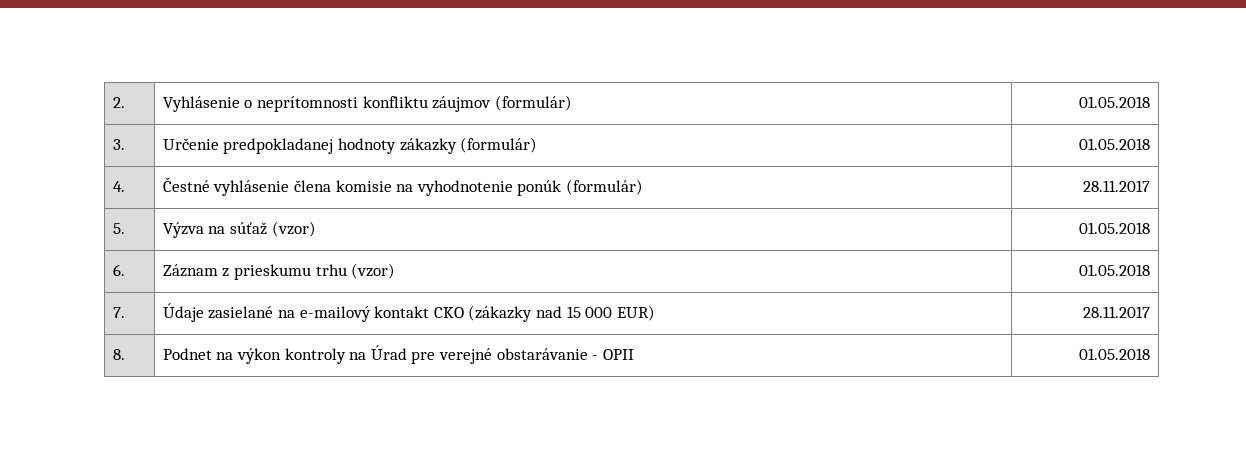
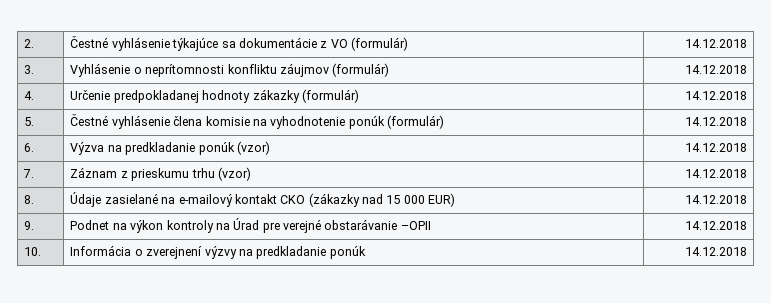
(125, 102) none -> [70,36,409,51] [684,39,747,48] [24,65,35,74] | Čestné vyhlásenie týkajúce sa dokumentácie z VO (formulár) | 14.12.2018 // 3.
[1079,96,1151,108] [112,139,125,150] 01.05.2018 // 3. -> [684,65,747,74] [24,91,35,100] 14.12.2018 // 4.
[1079,138,1151,150] [112,181,125,192] 01.05.2018 // 4. -> [684,91,747,100] [24,117,35,126] 14.12.2018 // 5.
[1083,180,1151,192] [112,223,125,234] 28.11.2017 // 5. -> [684,117,747,126] [24,143,35,152] 14.12.2018 // 6.
[230,221,316,237] [1079,222,1151,234] [112,264,125,276] súťaž (vzor) | 01.05.2018 // 6. -> [125,141,270,155] [684,143,747,152] [23,169,35,178] predkladanie ponúk (vzor) | 14.12.2018 // 7.
[1079,264,1151,276] [112,307,125,318] 01.05.2018 // 7. -> [684,169,747,178] [24,195,35,204] 14.12.2018 // 8.
[1083,306,1151,318] [112,349,125,360] 28.11.2017 // 8. -> [684,195,747,204] [24,221,35,230] 14.12.2018 // 9.
[592,349,634,360] [1079,348,1151,360] - OPII | 01.05.2018 -> [400,221,431,230] [684,221,747,230] [24,247,42,256] [70,245,366,259] [684,247,747,256] –OPII | 14.12.2018 // 10. | Informácia o zverejnení výzvy na predkladanie ponúk | 14.12.2018

